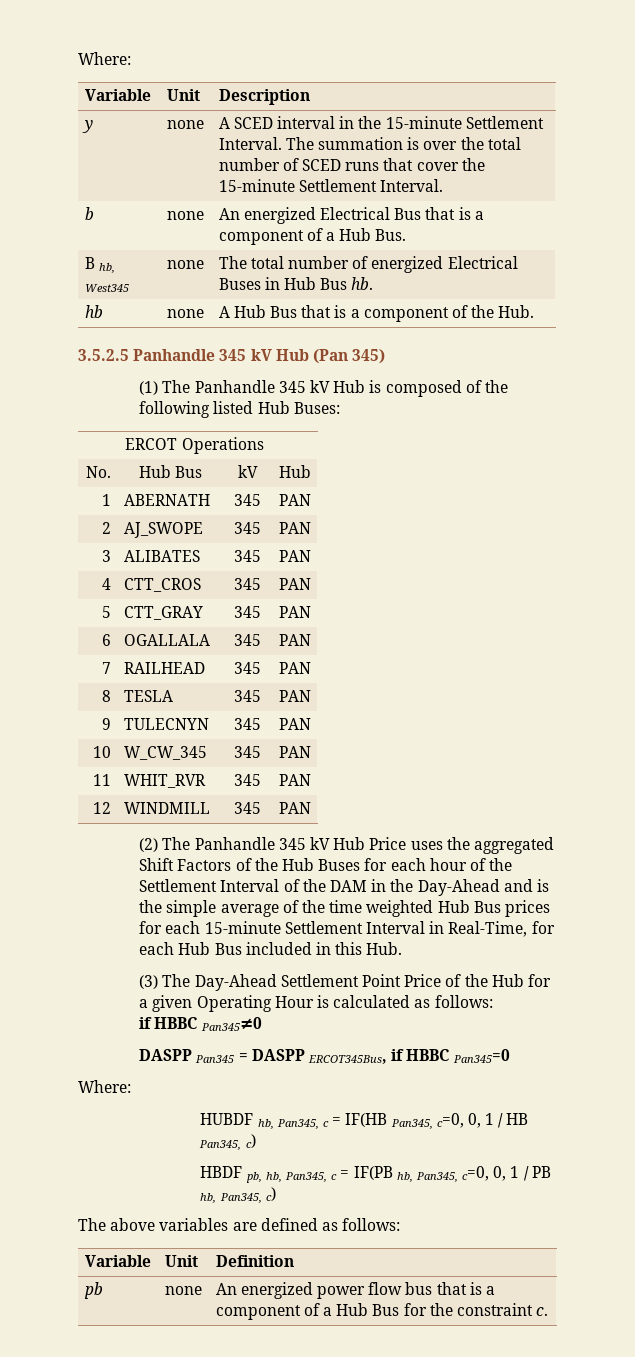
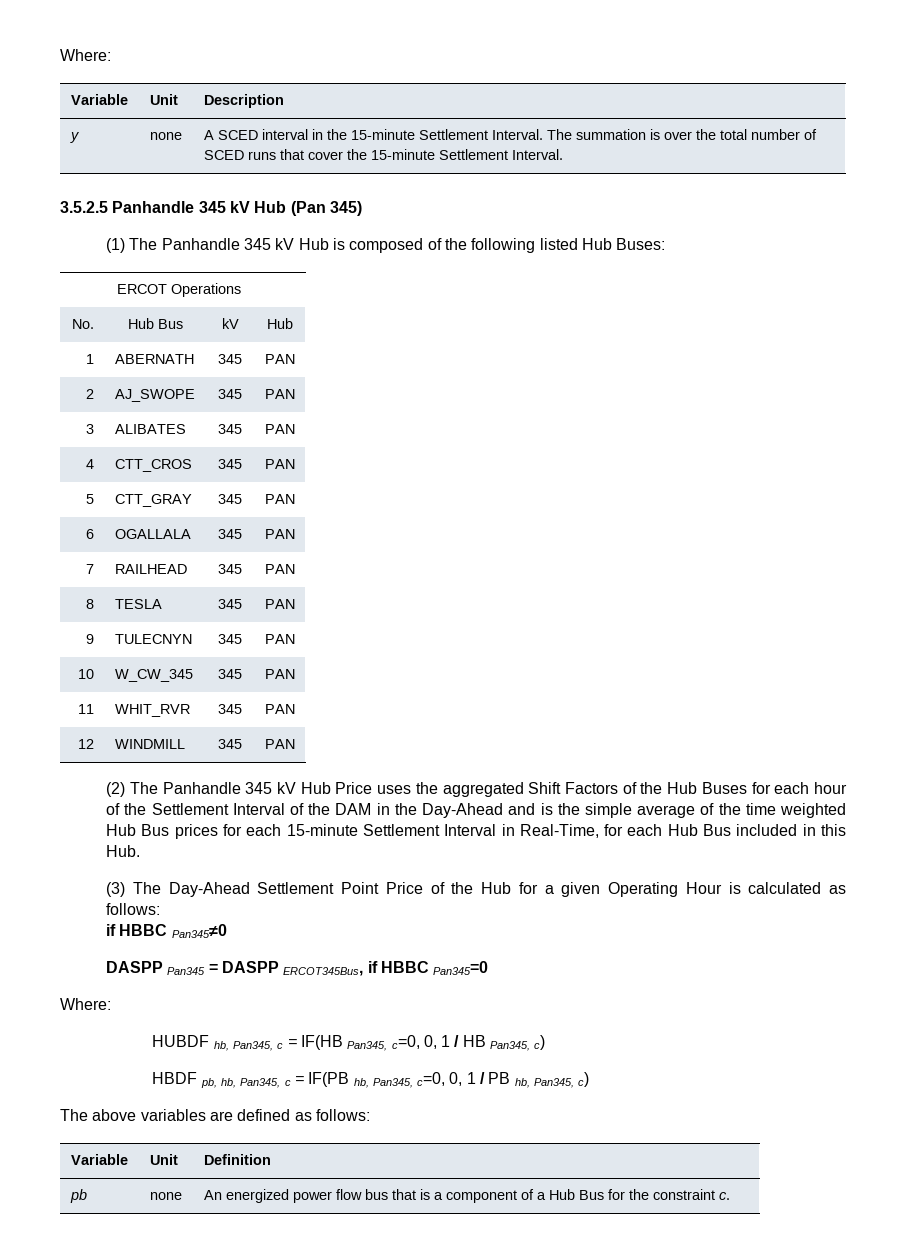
[84,207,94,220] [166,211,204,220] [218,207,484,224] [218,228,407,245] [84,257,115,274] [84,284,129,292] [166,260,204,269] [218,256,518,273] [218,277,374,290] [84,305,103,318] [166,309,204,318] [218,305,535,322] // b | none | An energized Electrical Bus that is a component of a Hub Bus. // B hb, West345 | none | The total number of energized Electrical Buses in Hub Bus hb. // hb | none | A Hub Bus that is a component of the Hub. -> (563, 154) none

